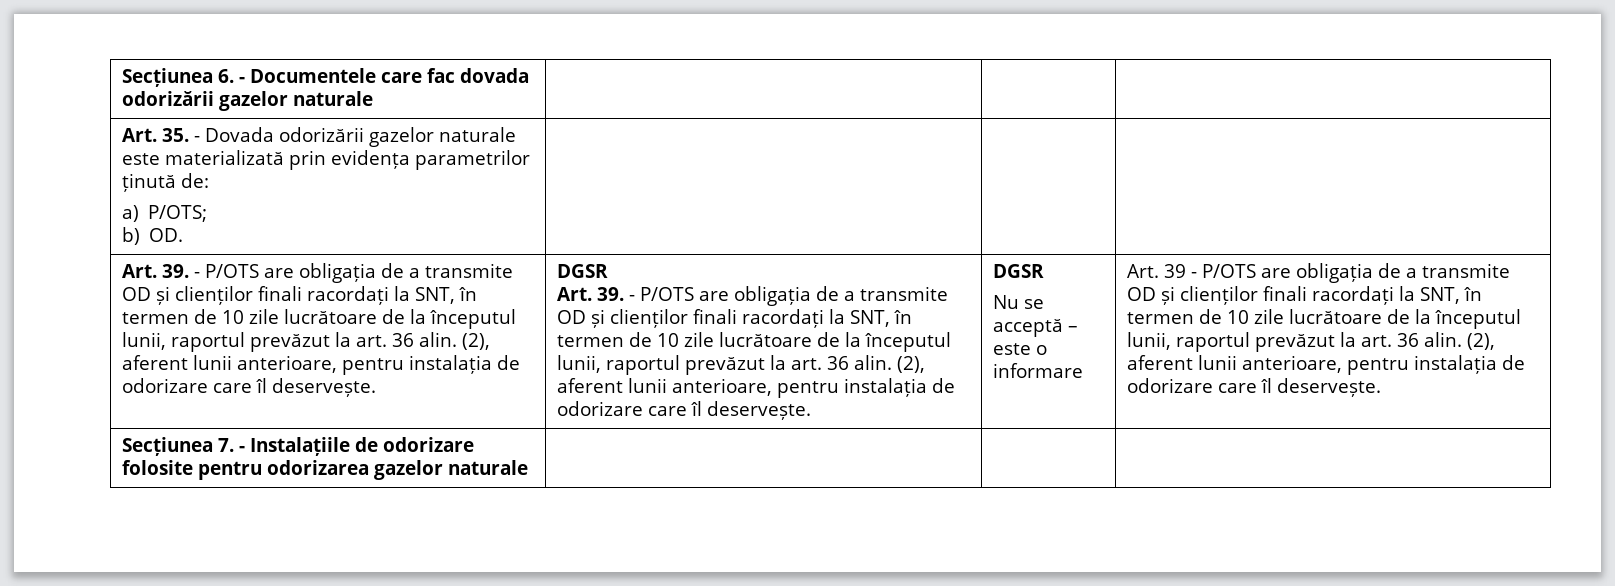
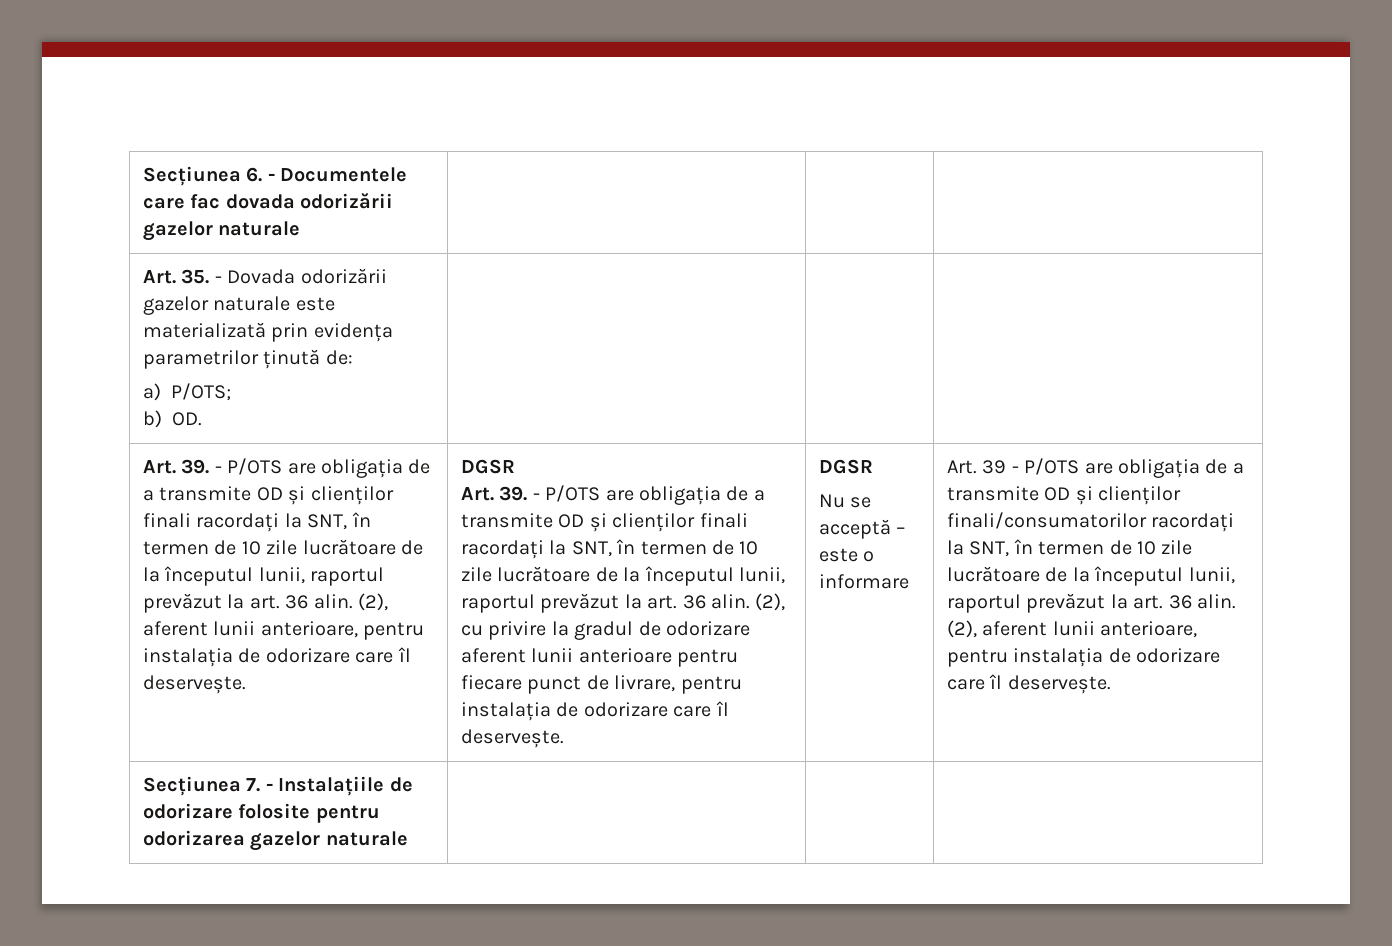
[556,378,772,396] aferent lunii anterioare, -> [461,621,751,640] [461,648,739,667] [461,675,676,694] cu privire la gradul de odorizare aferent lunii anterioare pentru fiecare punct de livrare,
[1262,286,1307,301] finali -> [947,512,1148,529] finali/consumatorilor

